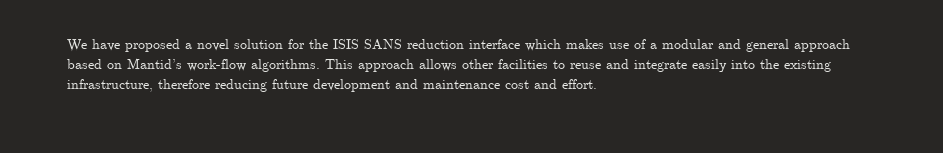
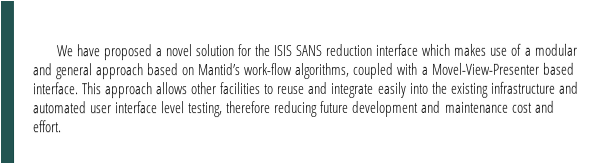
[251,59,320,72] algorithms. -> [294,62,574,80] [33,82,79,95] algorithms, coupled with a Movel-View-Presenter based interface.
[67,79,153,92] infrastructure, -> [489,81,579,94] [33,101,224,118] infrastructure and automated user interface level testing,

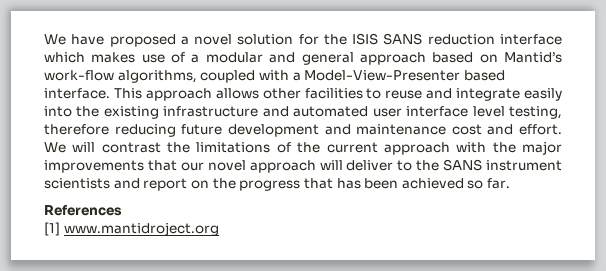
[430,62,539,75] Movel-View-Presenter -> [304,70,461,81] Model-View-Presenter
(62, 126) none -> [44,141,562,155] [44,159,562,173] [44,178,511,191] [44,205,122,216] [44,222,219,236] We will contrast the limitations of the current approach with the major improvements that our novel approach will deliver to the SANS instrument scientists and report on the progress that has been achieved so far. // References // [1] www.mantidroject.org

